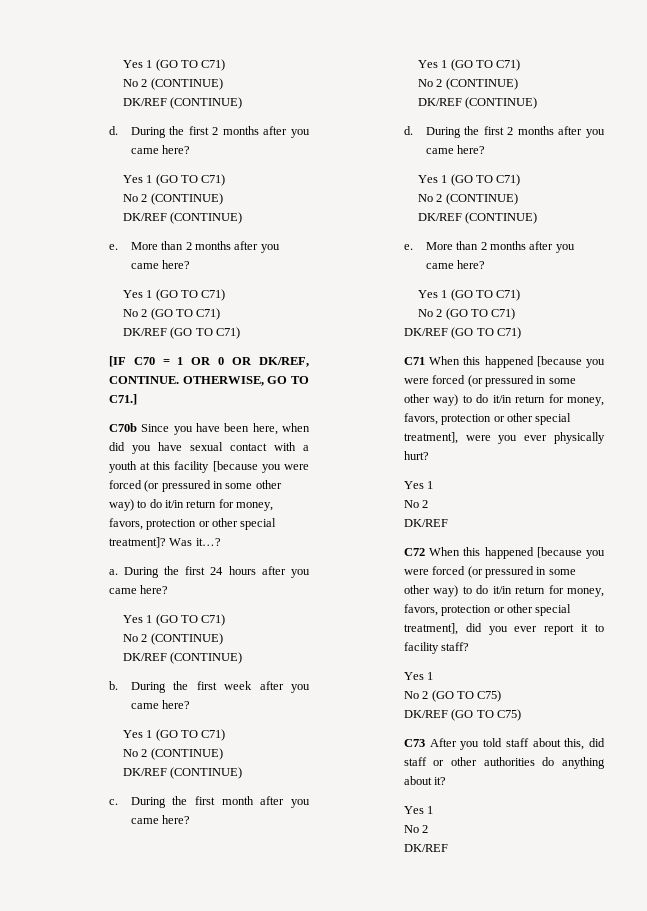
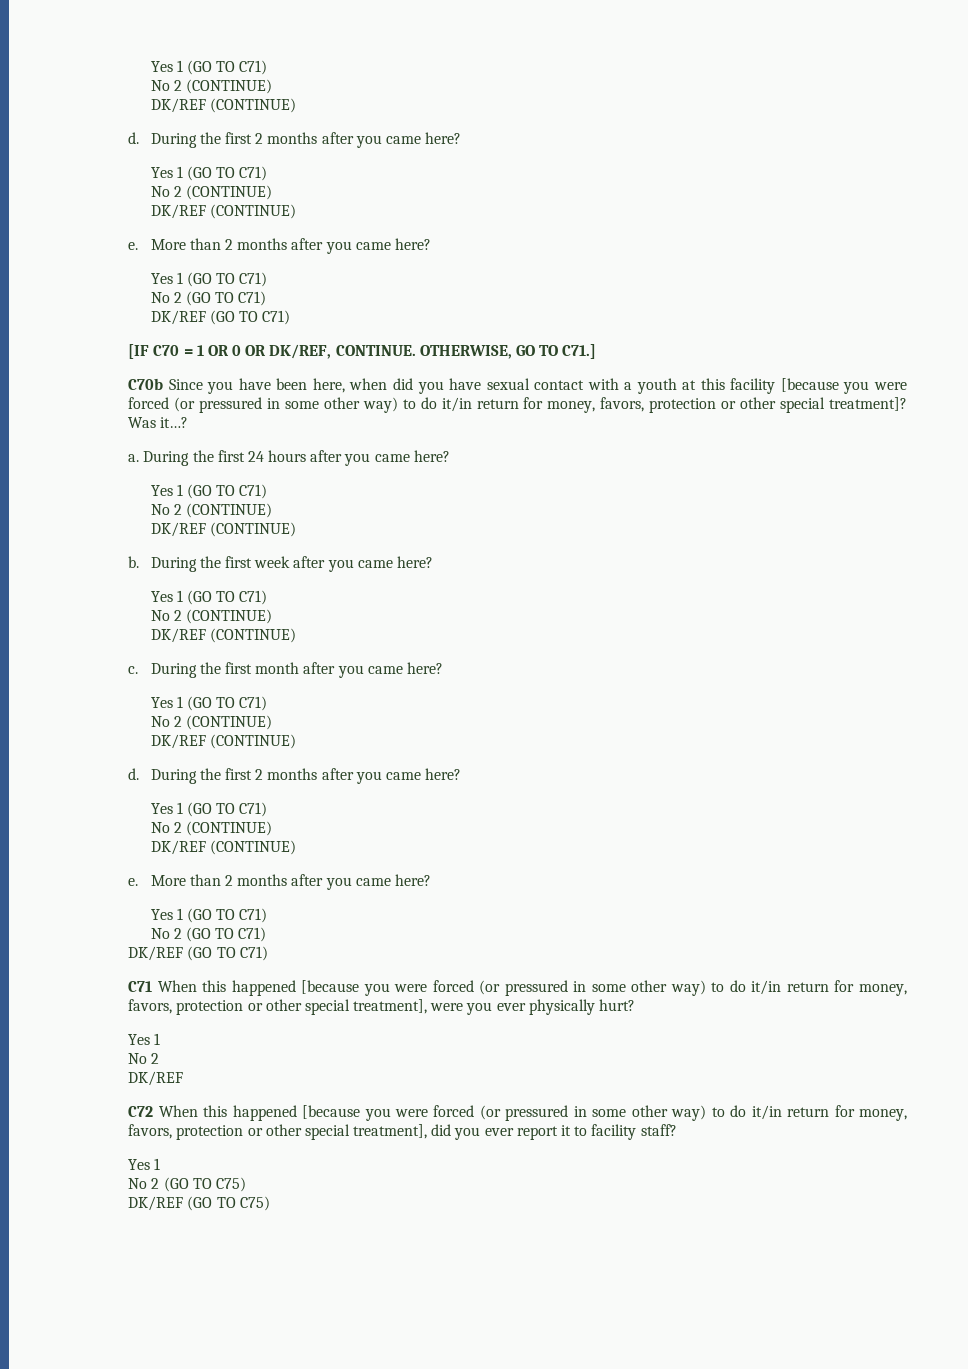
[403,738,605,750] [403,757,605,769] [403,776,447,785] [403,806,434,814] [403,825,429,833] [403,844,448,852] // C73 After you told staff about this, did staff or other authorities do anything about it? // Yes 1 // No 2 // DK/REF -> (270, 1203) none

